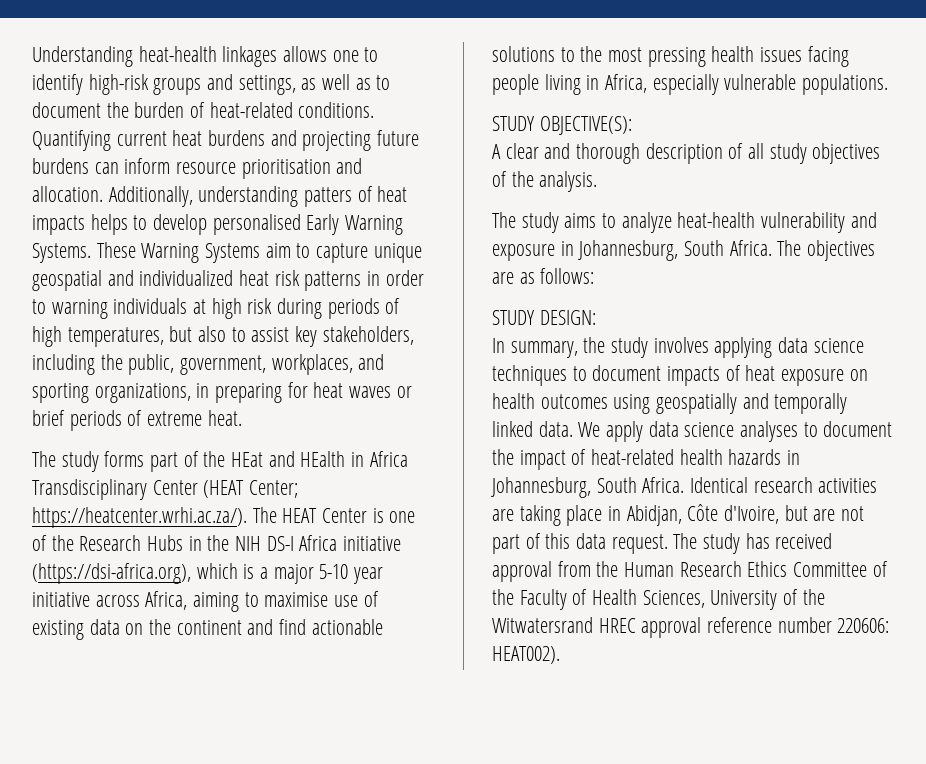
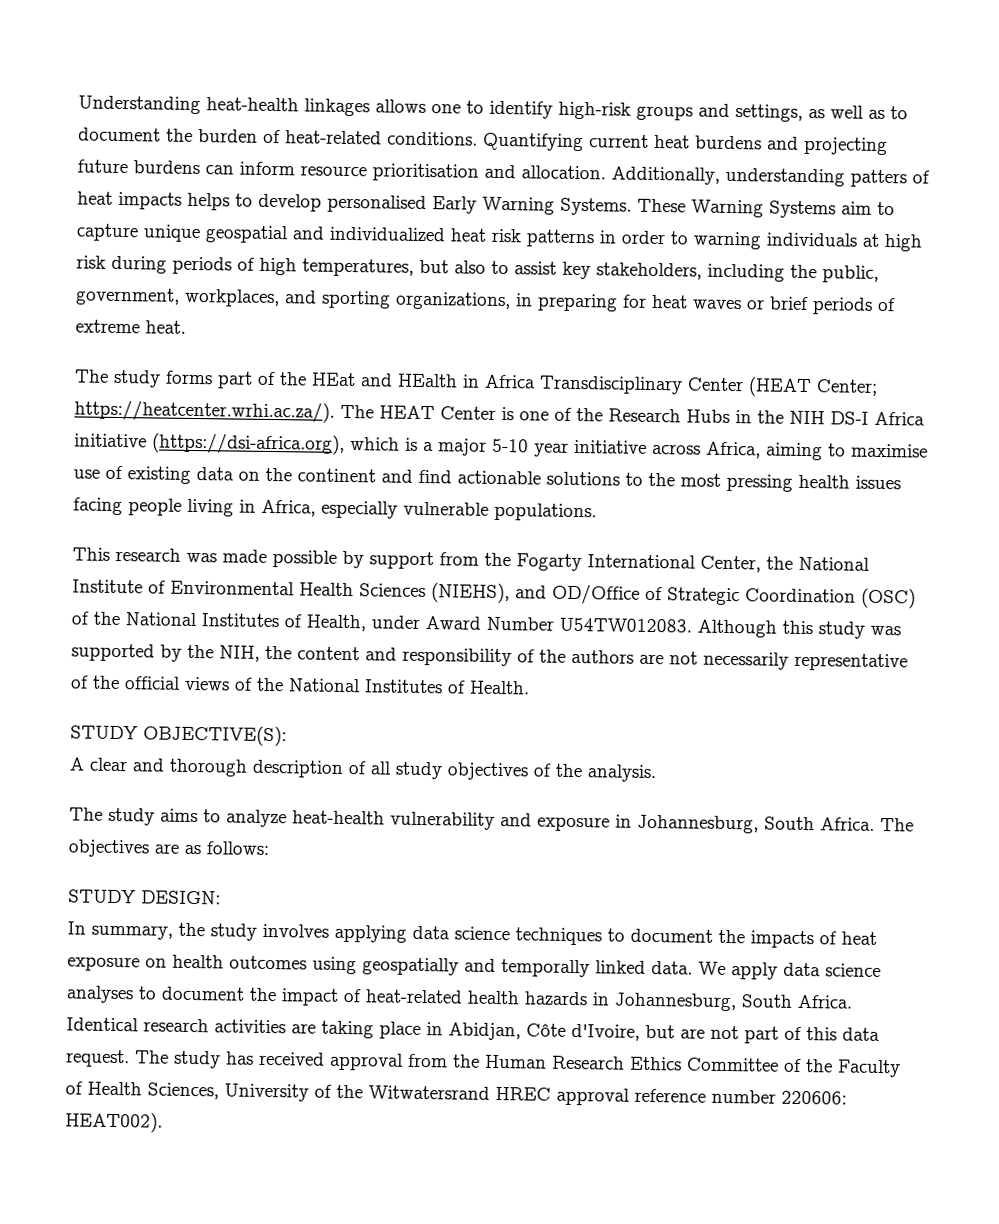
(889, 84) none -> [72,547,870,573] [72,579,916,609] [71,611,901,639] [71,643,908,672] [70,675,530,695] // This research was made possible by support from the Fogarty International Center, the National Institute of Environmental Health Sciences (NIEHS), and OD/Office of Strategic Coordination (OSC) of the National Institutes of Health, under Award Number U54TW012083. Although this study was supported by the NIH, the content and responsibility of the authors are not necessarily representative of the official views of the National Institutes of Health.
(662, 373) none -> [718,929,745,944] the

